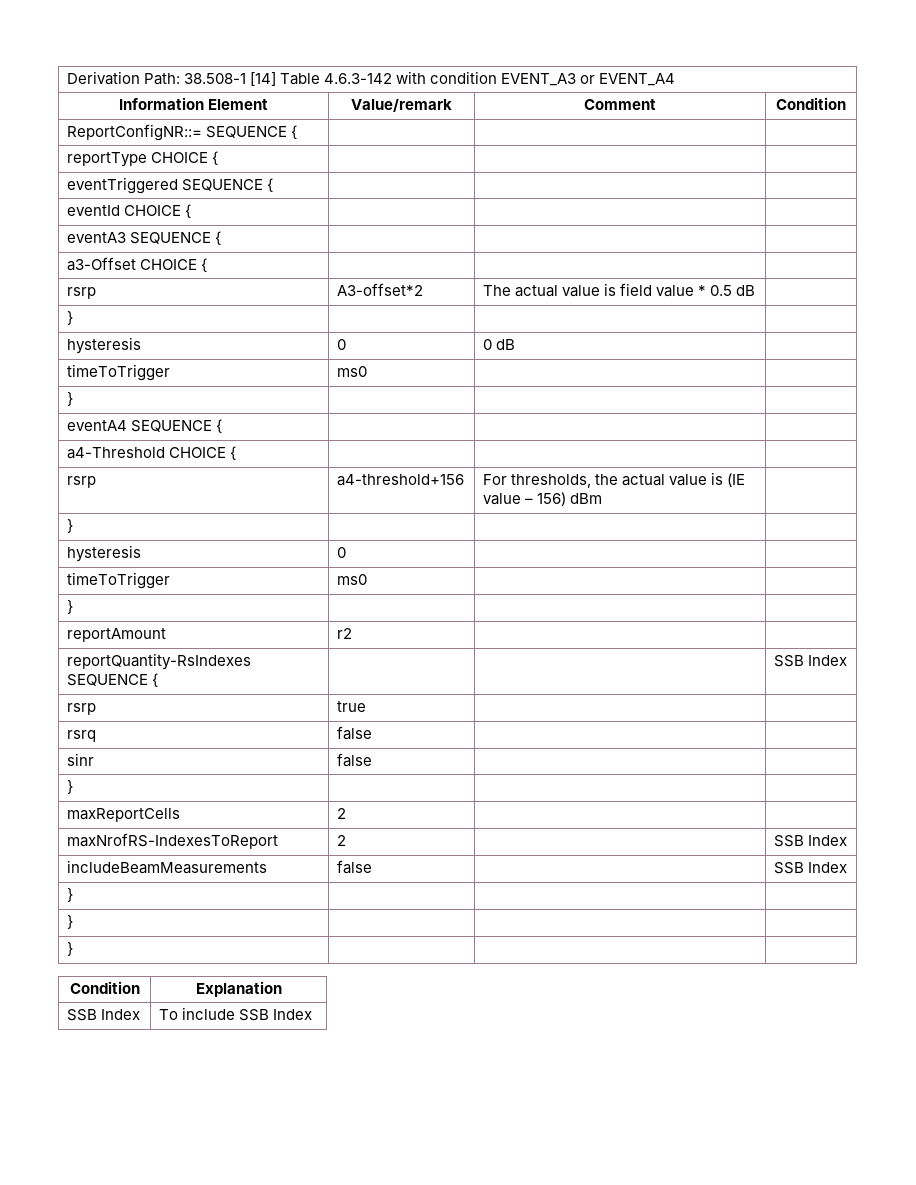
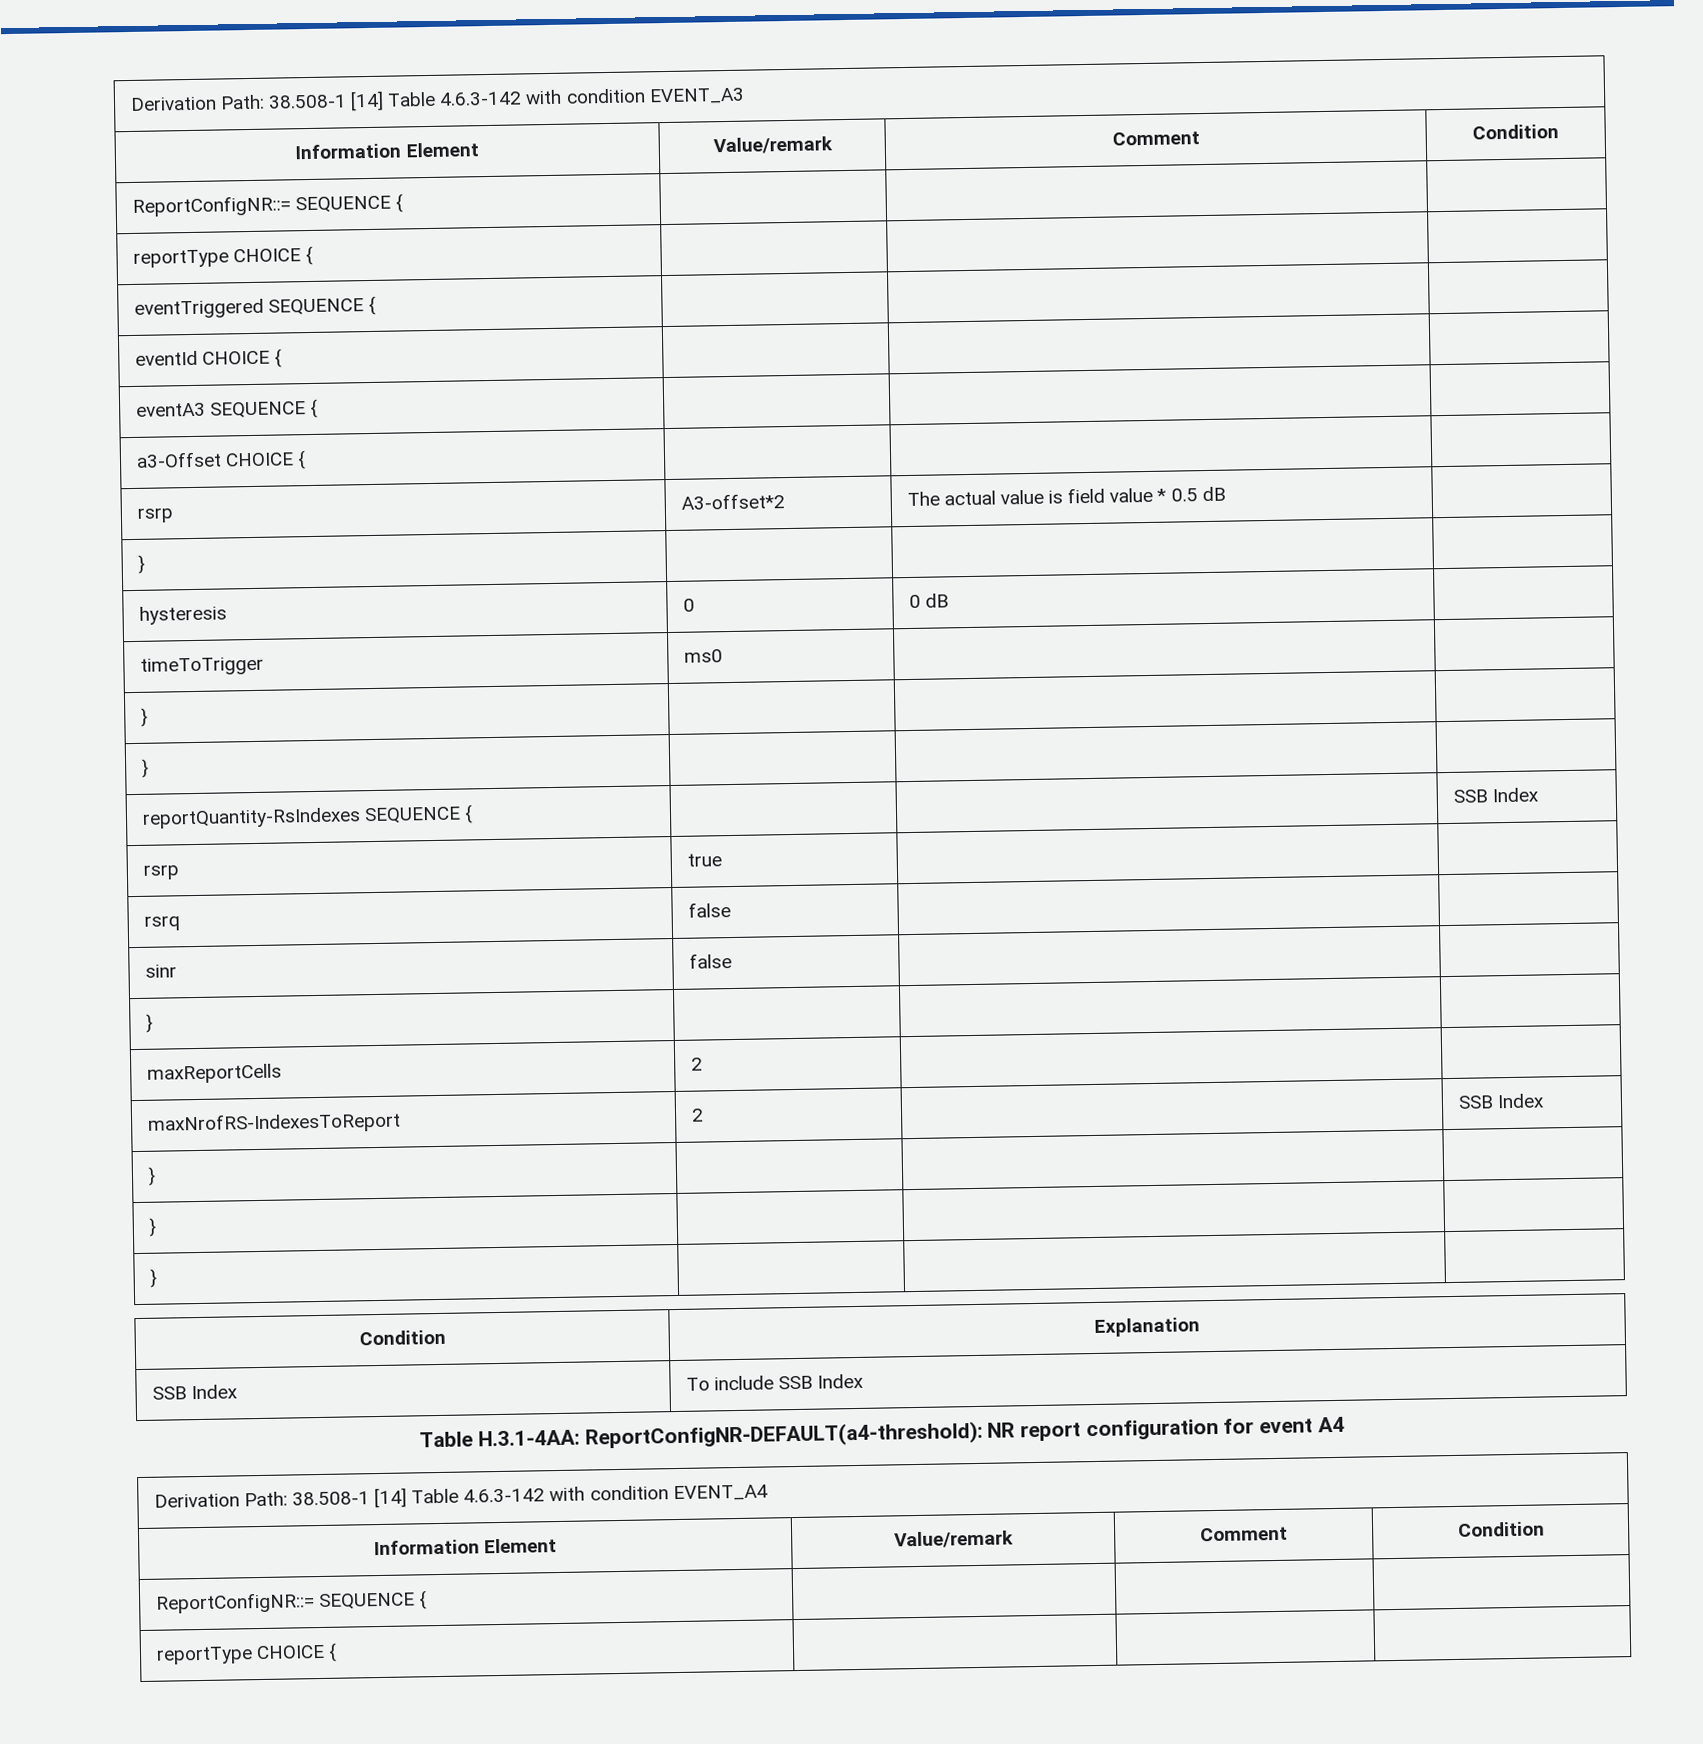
[580,73,676,86] or EVENT_A4 -> (745, 96) none
[66,419,222,433] [66,446,236,460] [66,476,96,488] [336,474,464,486] [482,472,746,488] [482,492,602,506] [66,519,73,533] [66,545,141,562] [336,547,346,558] [66,572,170,589] [336,574,367,585] [66,600,73,614] [66,628,166,642] [336,628,352,639] eventA4 SEQUENCE { | | | // a4-Threshold CHOICE { | | | // rsrp | a4-threshold+156 | For thresholds, the actual value is (IE value – 156) dBm | // } | | | // hysteresis | 0 | | // timeToTrigger | ms0 | | // } | | | // reportAmount | r2 -> [141,758,149,778] } |
[66,860,267,874] [336,860,372,874] [773,862,847,874] // includeBeamMeasurements | false | | SSB Index -> (1545, 1101) none
(312, 1014) none -> [419,1416,1345,1450] [153,1484,768,1509] [373,1538,558,1556] [894,1530,1014,1549] [1200,1526,1288,1542] [1456,1521,1545,1537] [155,1590,427,1614] [155,1642,337,1665] // Table H.3.1-4AA: ReportConfigNR-DEFAULT(a4-threshold): NR report configuration for event A4 // Derivation Path: 38.508-1 [14] Table 4.6.3-142 with condition EVENT_A4 // Information Element | Value/remark | Comment | Condition // ReportConfigNR::= SEQUENCE { | | | // reportType CHOICE { | | |

